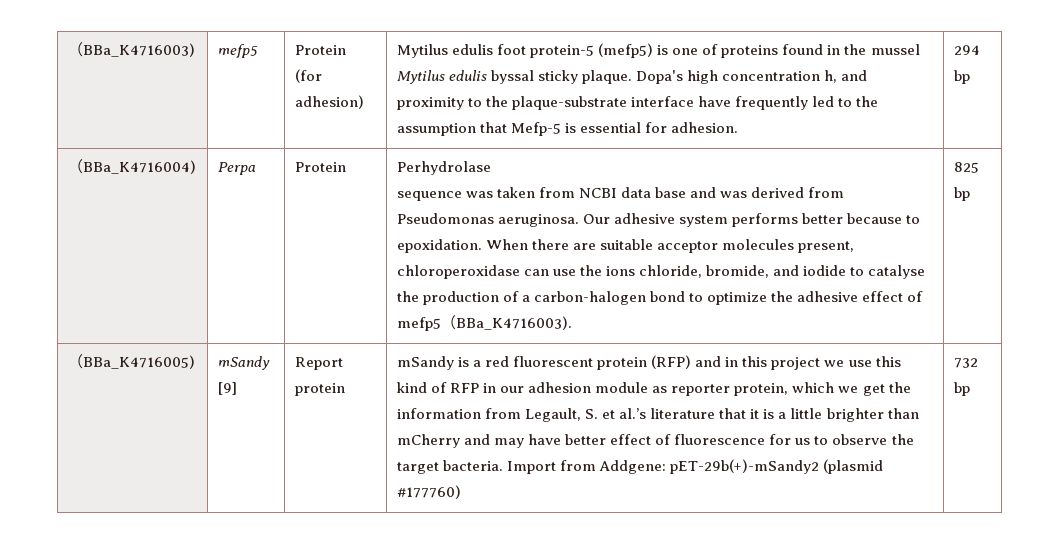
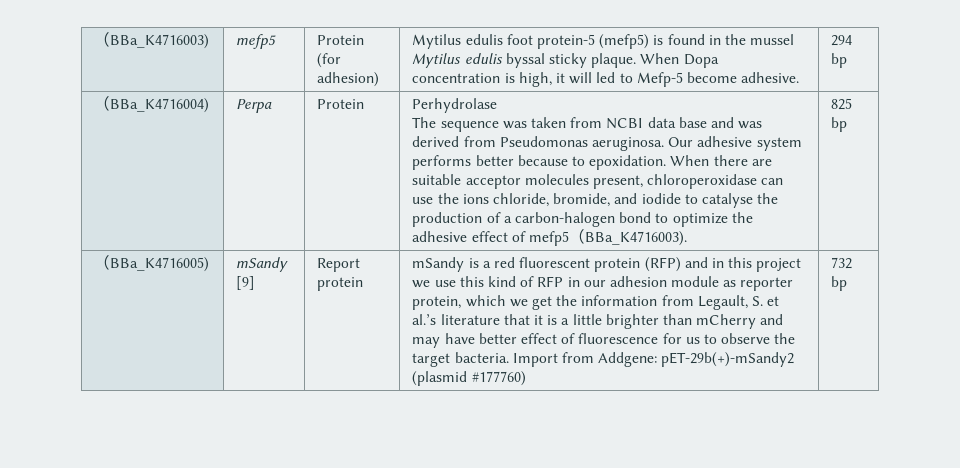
[672,44,779,58] one of proteins -> (664, 40) none
[636,70,868,84] [396,96,879,110] [396,122,739,136] Dopa's high concentration h, and proximity to the plaque-substrate interface have frequently led to the assumption that Mefp-5 is essential for adhesion. -> [640,53,719,68] [412,72,800,87] When Dopa concentration is high, it will led to Mefp-5 become adhesive.
(491, 168) none -> [412,117,437,128] The

